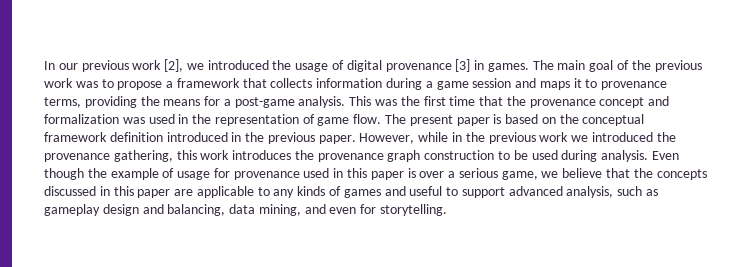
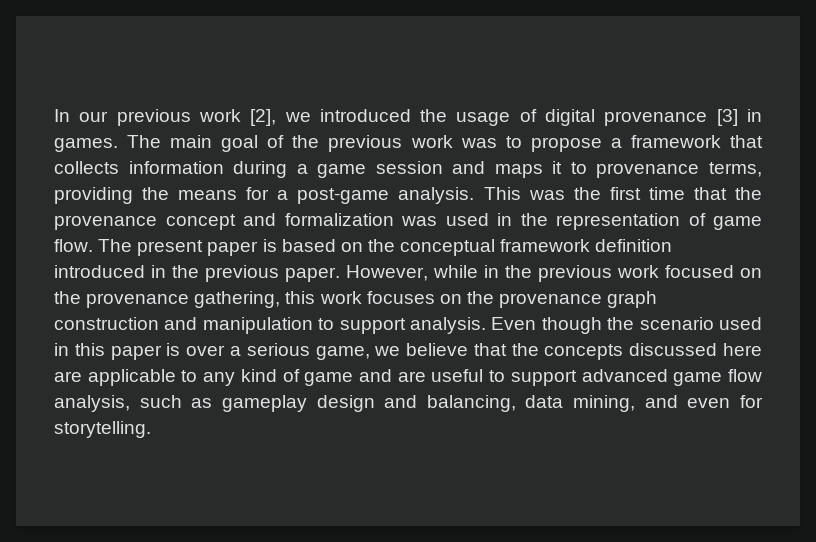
[571,132,653,142] we introduced -> [665,265,762,278] focused on
[232,150,292,160] introduces -> [366,291,462,304] focuses on
[498,150,679,162] [44,168,300,180] to be used during analysis. Even though the example of usage for provenance -> [164,317,714,334] and manipulation to support analysis. Even though the scenario
[99,186,171,198] in this paper -> [723,343,762,356] here
[297,186,406,198] kinds of games and -> [240,369,426,386] kind of game and are
(563, 191) none -> [673,369,762,386] game flow

